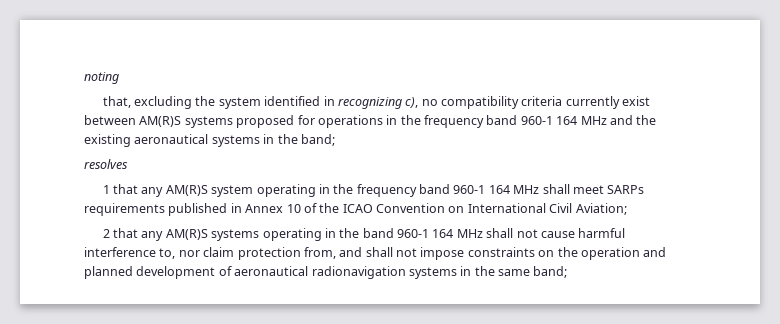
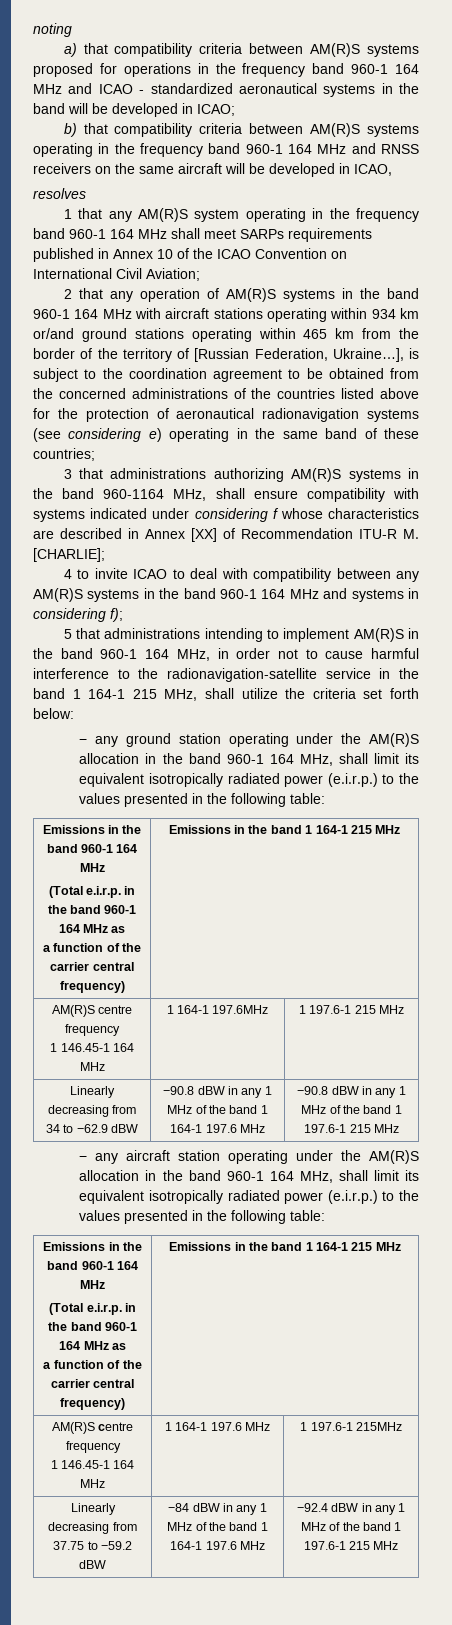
[102,96,651,109] that, excluding the system identified in recognizing c), no compatibility criteria currently exist -> [63,43,243,57] a) that compatibility criteria
[636,115,657,125] [84,134,131,147] the existing -> [98,83,233,94] ICAO - standardized
[300,134,335,146] band; -> [33,103,235,117] [63,123,419,137] [33,143,419,157] [33,163,392,177] band will be developed in ICAO; // b) that compatibility criteria between AM(R)S systems operating in the frequency band 960-1 164 MHz and RNSS receivers on the same aircraft will be developed in ICAO,
[165,228,626,241] [84,247,667,260] [84,266,568,279] AM(R)S systems operating in the band 960-1 164 MHz shall not cause harmful interference to, nor claim protection from, and shall not impose constraints on the operation and planned development of aeronautical radionavigation systems in the same band; -> [139,288,420,302] [33,308,419,322] [33,328,419,342] [33,348,419,362] [33,368,419,382] [33,388,419,399] [33,408,419,422] [33,428,420,442] [33,448,95,461] [63,468,419,482] [33,488,419,502] [33,508,419,522] [33,528,419,542] [33,548,105,562] [63,568,419,582] [33,588,419,602] [33,608,123,622] [63,628,419,642] [33,648,419,661] [33,668,420,682] [33,688,420,701] [33,708,74,719] [79,733,420,747] [79,753,419,766] [79,773,419,787] [79,793,326,807] [42,825,142,834] [46,844,138,853] [79,863,105,872] [48,886,136,898] [47,905,137,914] [58,924,126,933] [42,943,142,952] [50,962,134,971] [59,981,125,993] [168,825,401,834] [51,1005,133,1017] [65,1024,120,1036] [50,1043,134,1052] [79,1062,105,1071] [166,1005,269,1014] [298,1005,405,1014] [70,1086,115,1098] [47,1105,137,1117] [45,1124,139,1133] [163,1086,272,1098] [167,1105,268,1114] [170,1124,265,1133] [297,1086,406,1098] [301,1105,402,1114] [304,1124,399,1133] [79,1150,419,1164] [79,1170,419,1183] [79,1190,419,1204] [79,1210,326,1224] [43,1242,142,1251] [47,1261,138,1270] [80,1280,105,1289] [49,1303,136,1315] [48,1322,137,1331] [59,1341,126,1350] [43,1360,142,1369] [50,1379,135,1388] [60,1398,125,1410] [169,1242,401,1251] [51,1422,134,1434] [65,1441,121,1453] [50,1460,135,1469] [80,1479,105,1488] [164,1422,271,1431] [300,1422,402,1431] [70,1503,116,1515] [48,1522,137,1534] [53,1541,132,1550] [79,1560,106,1569] [168,1503,267,1515] [167,1522,268,1531] [170,1541,265,1550] [296,1503,406,1515] [300,1522,402,1531] [303,1541,399,1550] operation of AM(R)S systems in the band 960-1 164 MHz with aircraft stations operating within 934 km or/and ground stations operating within 465 km from the border of the territory of [Russian Federation, Ukraine…], is subject to the coordination agreement to be obtained from the concerned administrations of the countries listed above for the protection of aeronautical radionavigation systems (see considering e) operating in the same band of these countries; // 3 that administrations authorizing AM(R)S systems in the band 960-1164 MHz, shall ensure compatibility with systems indicated under considering f whose characteristics are described in Annex [XX] of Recommendation ITU-R M. [CHARLIE]; // 4 to invite ICAO to deal with compatibility between any AM(R)S systems in the band 960-1 164 MHz and systems in considering f); // 5 that administrations intending to implement AM(R)S in the band 960-1 164 MHz, in order not to cause harmful interference to the radionavigation-satellite service in the band 1 164-1 215 MHz, shall utilize the criteria set forth below: // − any ground station operating under the AM(R)S allocation in the band 960-1 164 MHz, shall limit its equivalent isotropically radiated power (e.i.r.p.) to the values presented in the following table: // Emissions in the band 960-1 164 MHz // (Total e.i.r.p. in the band 960-1 164 MHz as // a function of the carrier central frequency) | Emissions in the band 1 164-1 215 MHz // AM(R)S centre frequency // 1 146.45-1 164 MHz | 1 164-1 197.6MHz | 1 197.6-1 215 MHz // Linearly decreasing from 34 to −62.9 dBW | −90.8 dBW in any 1 MHz of the band 1 164-1 197.6 MHz | −90.8 dBW in any 1 MHz of the band 1 197.6-1 215 MHz // − any aircraft station operating under the AM(R)S allocation in the band 960-1 164 MHz, shall limit its equivalent isotropically radiated power (e.i.r.p.) to the values presented in the following table: // Emissions in the band 960-1 164 MHz // (Total e.i.r.p. in the band 960-1 164 MHz as // a function of the carrier central frequency) | Emissions in the band 1 164-1 215 MHz // AM(R)S centre frequency // 1 146.45-1 164 MHz | 1 164-1 197.6 MHz | 1 197.6-1 215MHz // Linearly decreasing from 37.75 to −59.2 dBW | −84 dBW in any 1 MHz of the band 1 164-1 197.6 MHz | −92.4 dBW in any 1 MHz of the band 1 197.6-1 215 MHz

